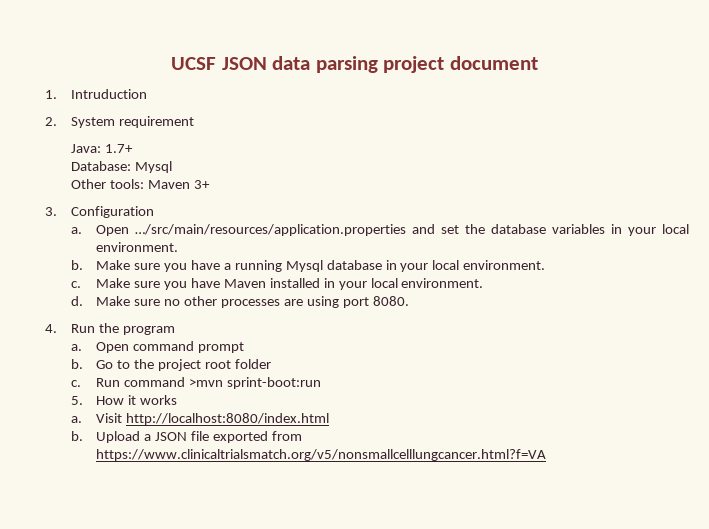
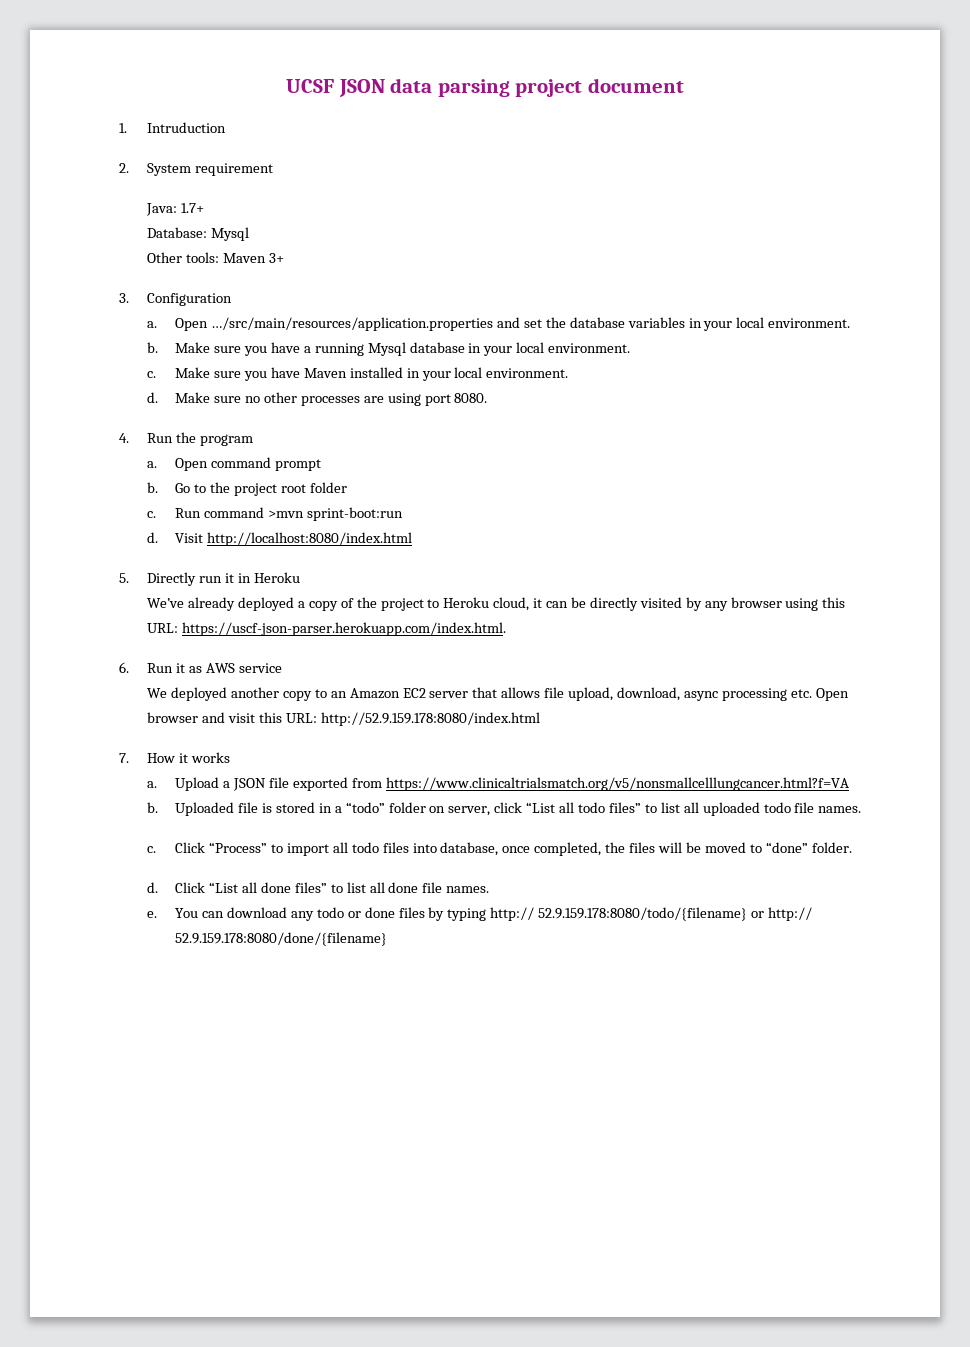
[70,396,83,405] 5. -> [147,532,413,546] [119,572,300,586] [147,597,846,611] [147,622,507,636] [119,662,282,673] [147,687,849,701] [147,712,540,726] [119,753,130,763] d. Visit http://localhost:8080/index.html // 5. Directly run it in Heroku // We’ve already deployed a copy of the project to Heroku cloud, it can be directly visited by any browser using this URL: https://uscf-json-parser.herokuapp.com/index.html. // 6. Run it as AWS service // We deployed another copy to an Amazon EC2 server that allows file upload, download, async processing etc. Open browser and visit this URL: http://52.9.159.178:8080/index.html // 7.
[96,413,330,425] [70,431,83,441] Visit http://localhost:8080/index.html // b. -> (158, 784) none
(547, 455) none -> [147,802,862,816] [147,842,852,856] [147,882,490,893] [147,907,813,921] [175,932,388,946] // b. Uploaded file is stored in a “todo” folder on server, click “List all todo files” to list all uploaded todo file names. // c. Click “Process” to import all todo files into database, once completed, the files will be moved to “done” folder. // d. Click “List all done files” to list all done file names. // e. You can download any todo or done files by typing http:// 52.9.159.178:8080/todo/{filename} or http:// 52.9.159.178:8080/done/{filename}

